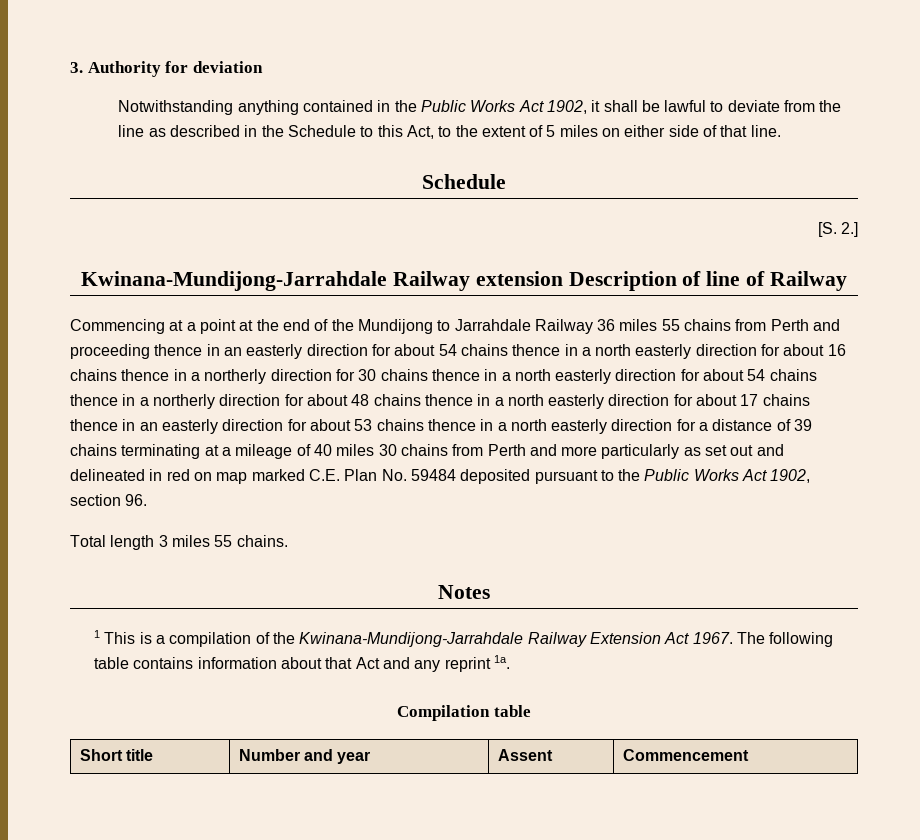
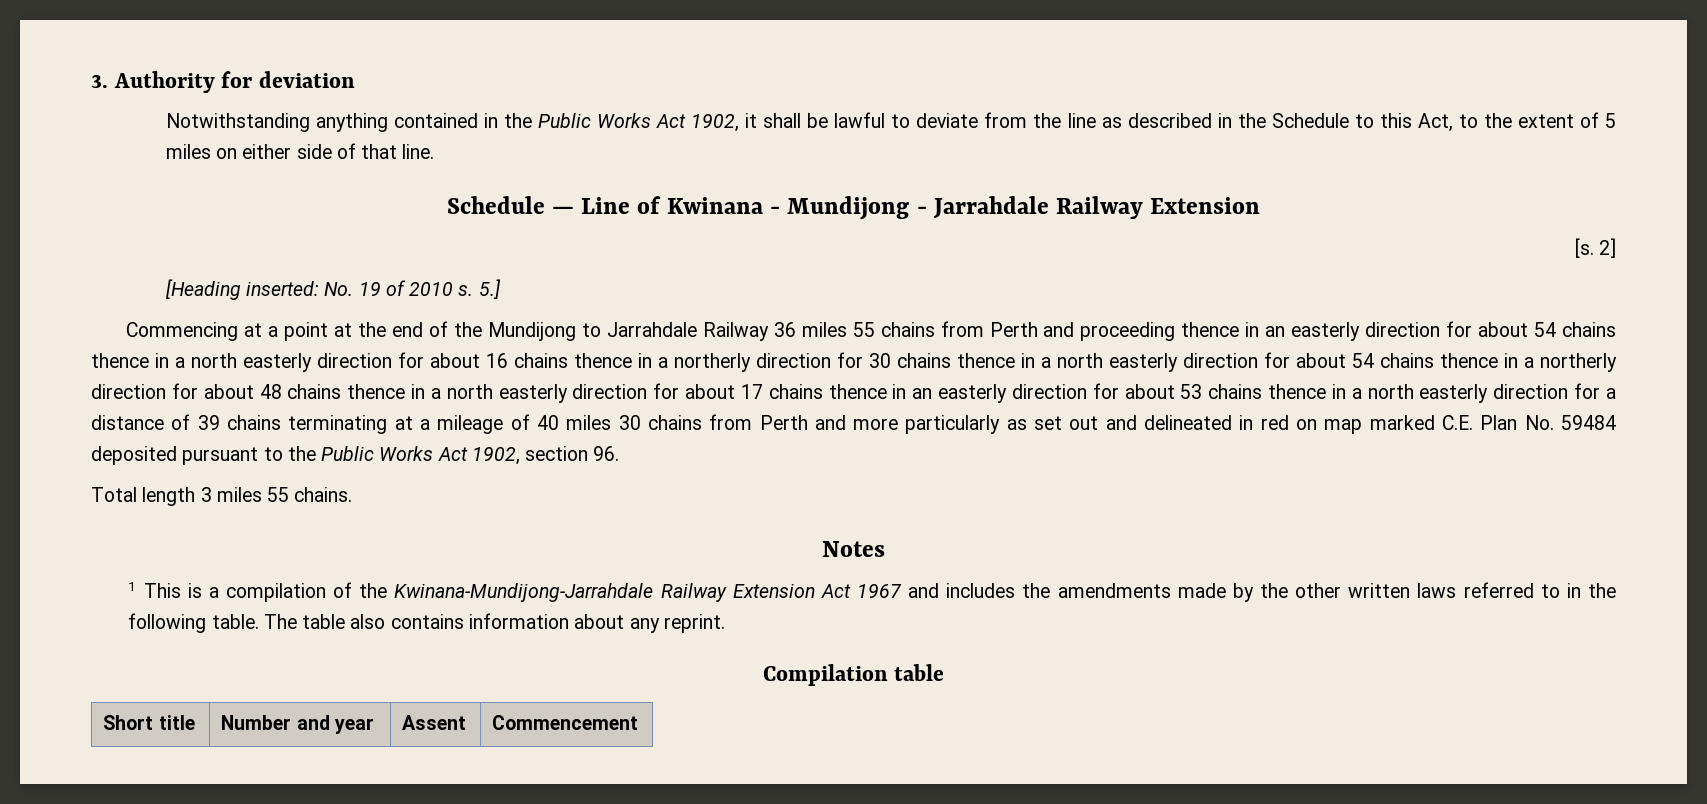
[817,222,858,237] [81,271,847,291] // [S. 2.] // Kwinana-Mundijong-Jarrahdale Railway extension Description of line of Railway -> [551,196,1261,220] [1574,238,1616,258] [164,279,501,300] — Line of Kwinana - Mundijong - Jarrahdale Railway Extension // [s. 2] // [Heading inserted: No. 19 of 2010 s. 5.]
[692,632,834,647] [94,655,511,672] 1967. The following table contains information about that Act and any reprint 1a. -> [856,582,1616,602] [128,613,725,633] 1967 and includes the amendments made by the other written laws referred to in the following table. The table also contains information about any reprint.

